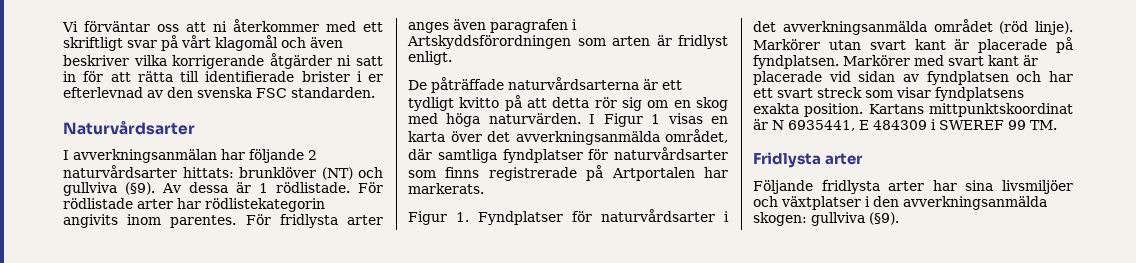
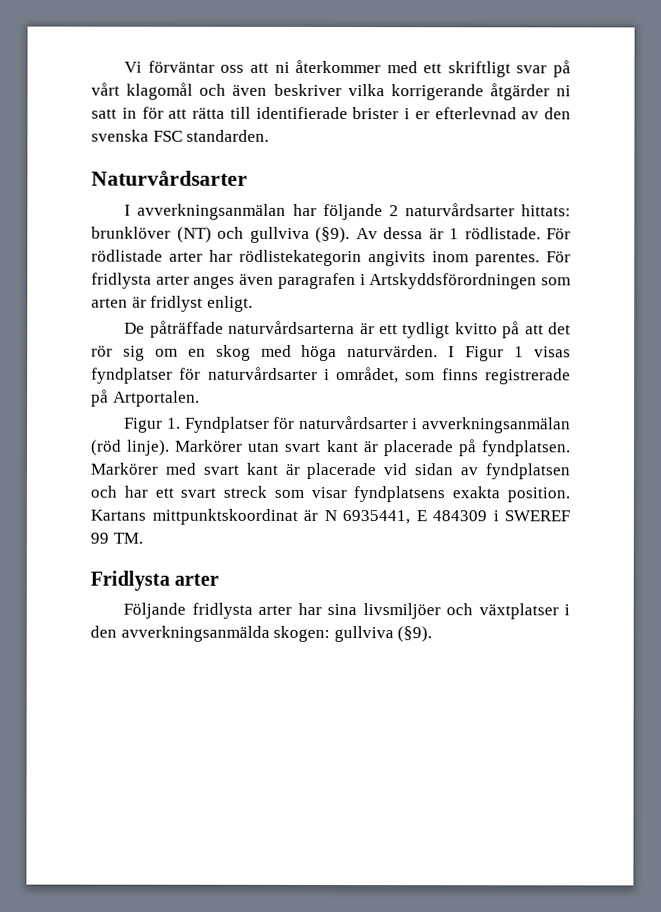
[552,97,590,108] detta -> [548,322,572,335] det
[711,116,728,124] [408,129,728,145] [408,149,497,163] en karta över det avverkningsanmälda området, där samtliga -> (572, 352) none
(728, 153) none -> [323,367,400,384] i området,
[611,167,728,181] [408,183,484,194] Artportalen har markerats. -> [112,390,200,407] Artportalen.
[753,19,993,35] det avverkningsanmälda området -> [421,417,571,434] avverkningsanmälan

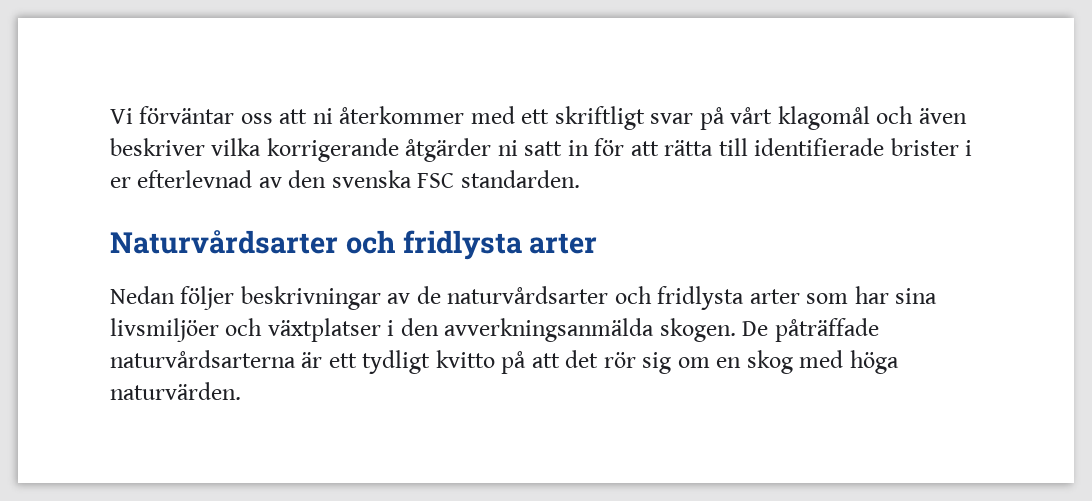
[124,203,571,221] [91,226,571,244] [91,249,571,267] [91,272,571,290] [91,295,253,312] // I avverkningsanmälan har följande 2 naturvårdsarter hittats: brunklöver (NT) och gullviva (§9). Av dessa är 1 rödlistade. För rödlistade arter har rödlistekategorin angivits inom parentes. För fridlysta arter anges även paragrafen i Artskyddsförordningen som arten är fridlyst enligt. // -> [345,230,598,260] [110,286,938,310] [110,318,736,342] och fridlysta arter // Nedan följer beskrivningar av de naturvårdsarter och fridlysta arter som har sina livsmiljöer och växtplatser i den avverkningsanmälda skogen.
[448,346,572,362] [91,366,571,385] [91,389,200,407] [124,415,571,434] [91,439,571,457] [90,462,571,480] [90,485,570,503] [90,508,570,525] [90,532,143,544] [90,570,220,591] [123,602,570,620] [90,625,433,643] I Figur 1 visas fyndplatser för naturvårdsarter i området, som finns registrerade på Artportalen. // Figur 1. Fyndplatser för naturvårdsarter i avverkningsanmälan (röd linje). Markörer utan svart kant är placerade på fyndplatsen. Markörer med svart kant är placerade vid sidan av fyndplatsen och har ett svart streck som visar fyndplatsens exakta position. Kartans mittpunktskoordinat är N 6935441, E 484309 i SWEREF 99 TM. // Fridlysta arter // Följande fridlysta arter har sina livsmiljöer och växtplatser i den avverkningsanmälda skogen: gullviva (§9). -> (241, 391) none

